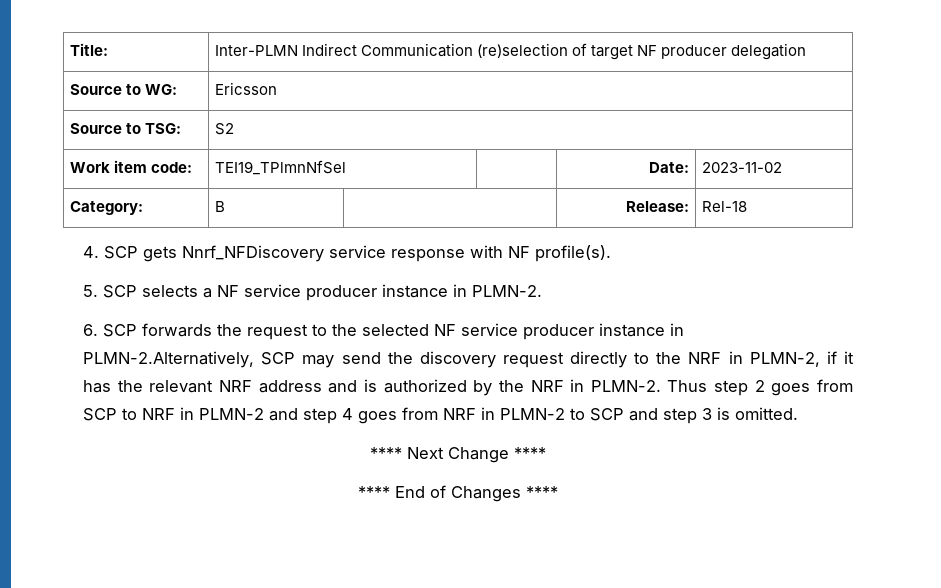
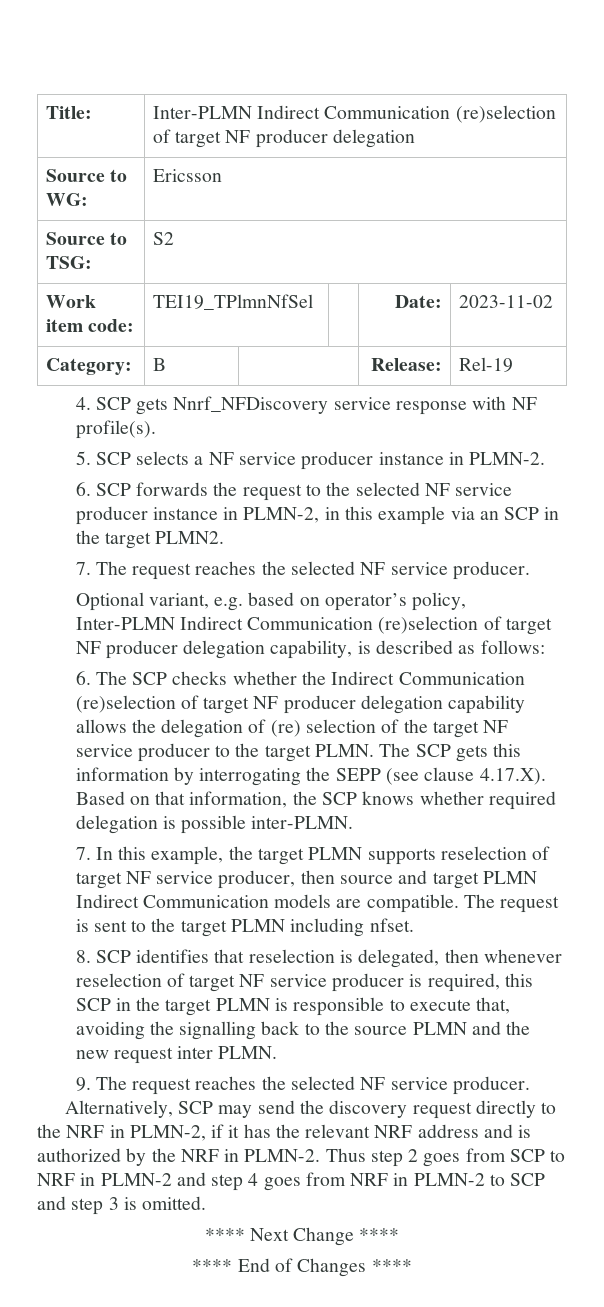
[701,201,747,212] Rel-18 -> [458,357,513,372] Rel-19
[83,351,255,368] PLMN-2.Alternatively, -> [243,506,560,525] [75,530,225,549] [75,561,530,580] [75,592,467,611] [75,616,552,635] [75,640,545,659] [75,671,525,685] [75,695,526,714] [75,719,509,738] [75,743,522,762] [75,767,546,786] [75,791,556,810] [75,815,354,834] [75,846,551,865] [75,870,537,889] [75,894,560,913] [75,918,414,937] [75,949,562,968] [75,973,533,992] [75,997,511,1016] [75,1021,531,1040] [75,1046,278,1064] [75,1076,530,1095] [64,1100,173,1118] PLMN-2, in this example via an SCP in the target PLMN2. // 7. The request reaches the selected NF service producer. // Optional variant, e.g. based on operator’s policy, Inter-PLMN Indirect Communication (re)selection of target NF producer delegation capability, is described as follows: // 6. The SCP checks whether the Indirect Communication (re)selection of target NF producer delegation capability allows the delegation of (re) selection of the target NF service producer to the target PLMN. The SCP gets this information by interrogating the SEPP (see clause 4.17.X). Based on that information, the SCP knows whether required delegation is possible inter-PLMN. // 7. In this example, the target PLMN supports reselection of target NF service producer, then source and target PLMN Indirect Communication models are compatible. The request is sent to the target PLMN including nfset. // 8. SCP identifies that reselection is delegated, then whenever reselection of target NF service producer is required, this SCP in the target PLMN is responsible to execute that, avoiding the signalling back to the source PLMN and the new request inter PLMN. // 9. The request reaches the selected NF service producer. // Alternatively,

